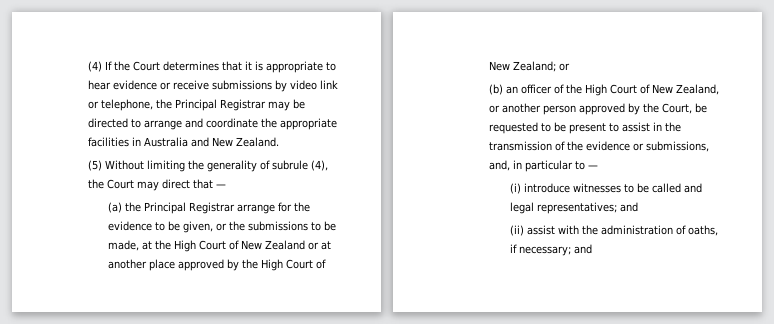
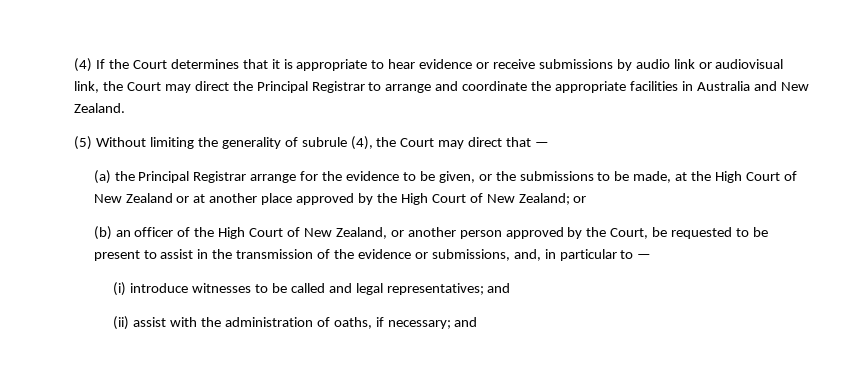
[290,80,318,90] video -> [635,59,670,69] audio
[101,99,306,111] [88,118,129,128] telephone, the Principal Registrar may be directed -> [715,59,784,69] [74,81,365,93] audiovisual link, the Court may direct the Principal Registrar

